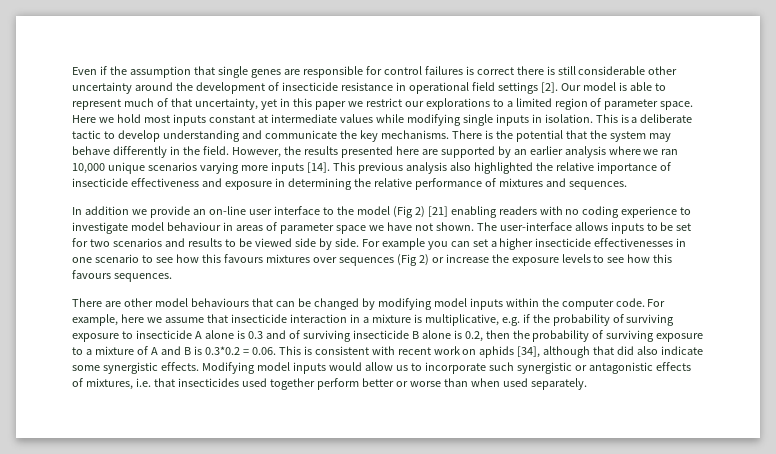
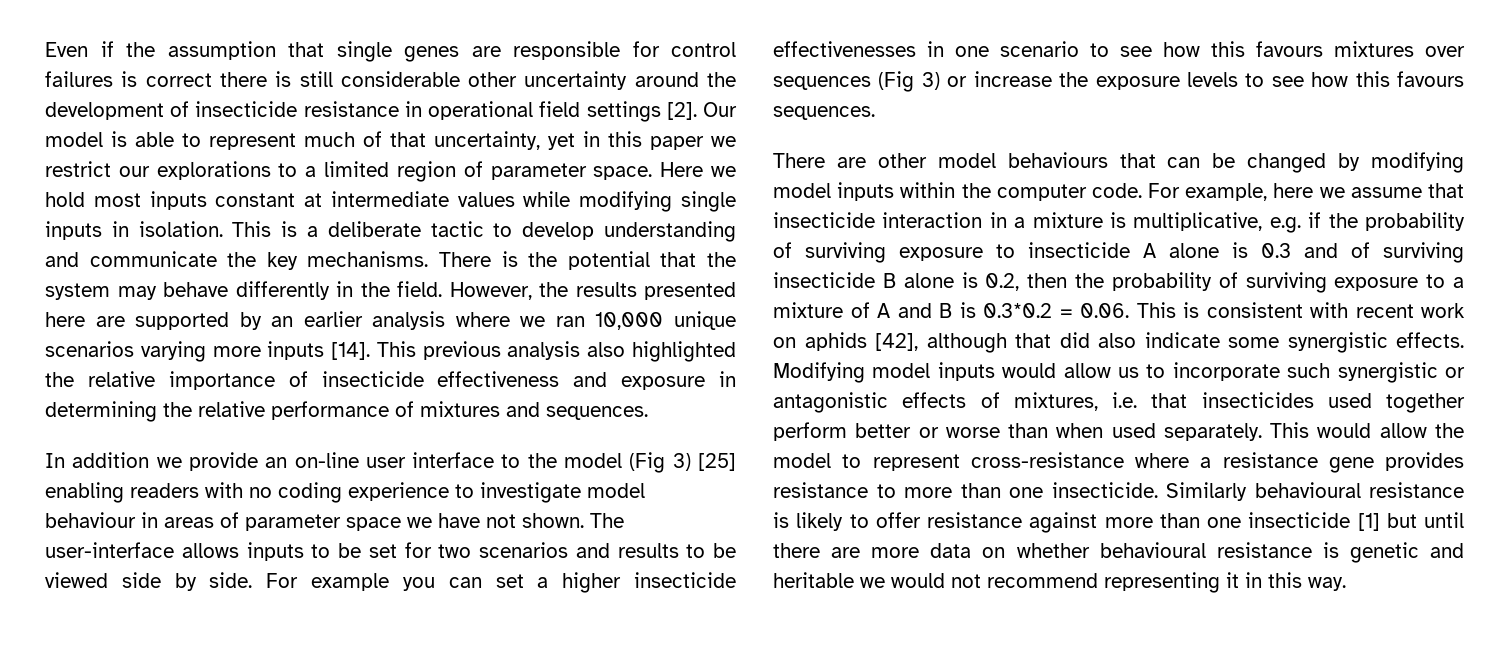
[414,206,448,218] 2) [21] -> [672,453,736,471] 3) [25]
[418,254,429,266] 2) -> [921,72,940,90] 3)
[517,346,541,358] [34], -> [875,333,918,351] [42],
(587, 384) none -> [1270,422,1464,438] [773,452,1464,473] [773,482,1464,501] [773,512,1464,533] [773,542,1464,563] [773,572,1346,593] This would allow the model to represent cross-resistance where a resistance gene provides resistance to more than one insecticide. Similarly behavioural resistance is likely to offer resistance against more than one insecticide [1] but until there are more data on whether behavioural resistance is genetic and heritable we would not recommend representing it in this way.

